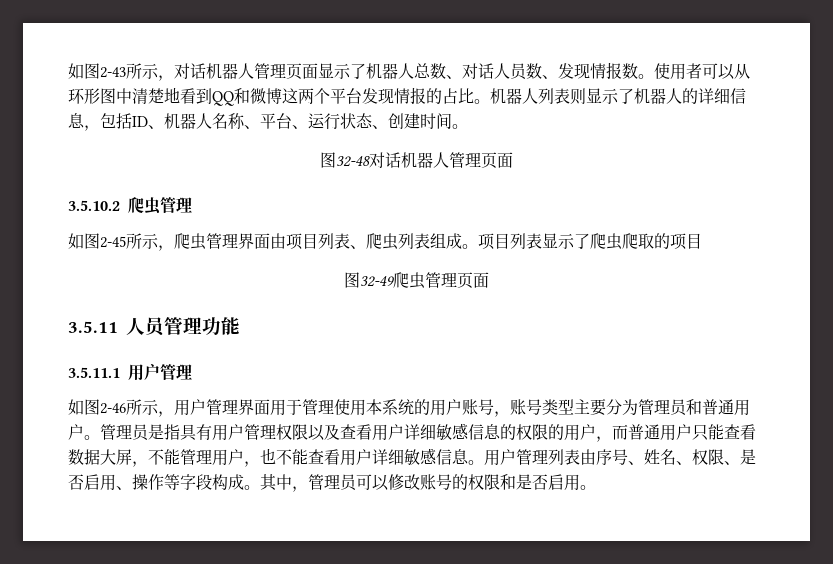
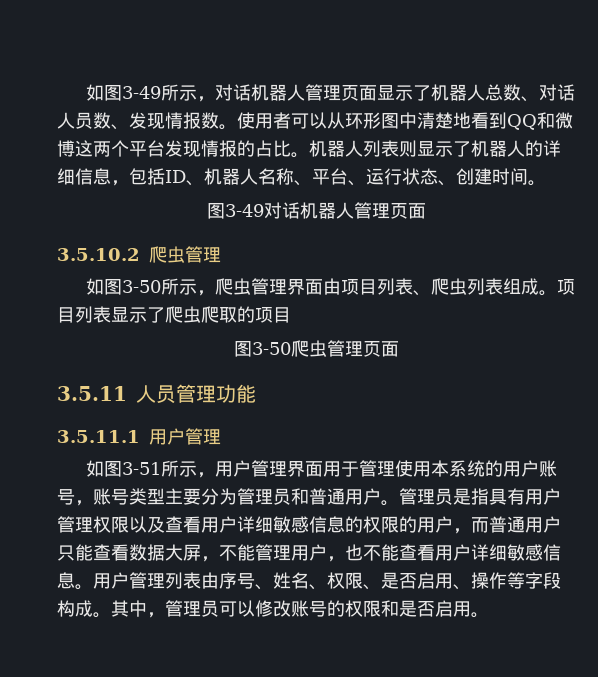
[68,63,126,79] 如图2-43 -> [85,84,161,101] 如图3-49
[336,156,370,167] 32-48 -> [224,204,264,217] 3-49
[100,236,126,248] 2-45 -> [121,280,161,293] 3-50
[360,276,395,287] 32-49 -> [251,342,291,355] 3-50
[100,403,126,414] 2-46 -> [121,462,161,475] 3-51

